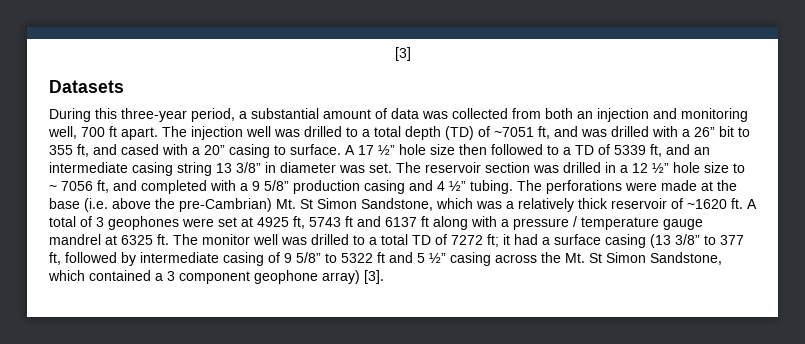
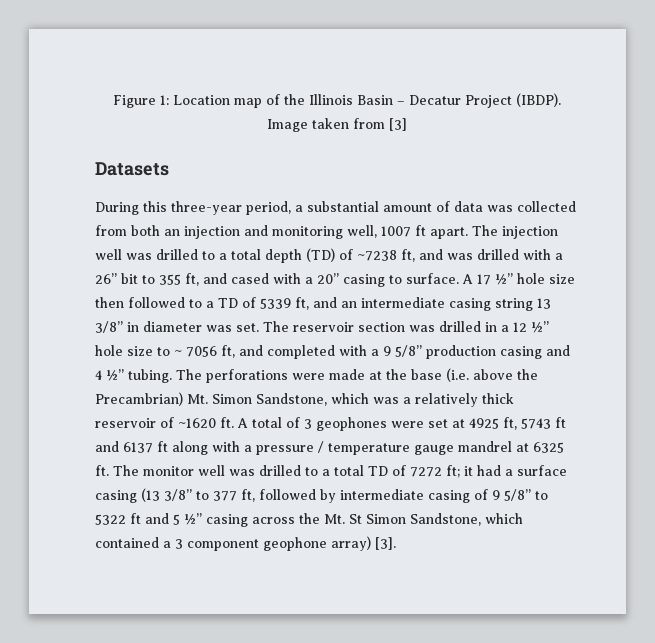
(394, 54) none -> [112,93,561,108] [266,118,385,132] Figure 1: Location map of the Illinois Basin – Decatur Project (IBDP). Image taken from
[81,127,105,137] 700 -> [381,226,411,237] 1007
[494,127,534,137] ~7051 -> [357,250,397,261] ~7238
[179,198,313,212] pre-Cambrian) Mt. St -> [95,392,208,406] Precambrian) Mt.

